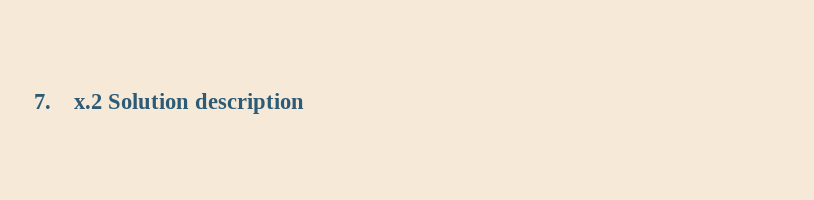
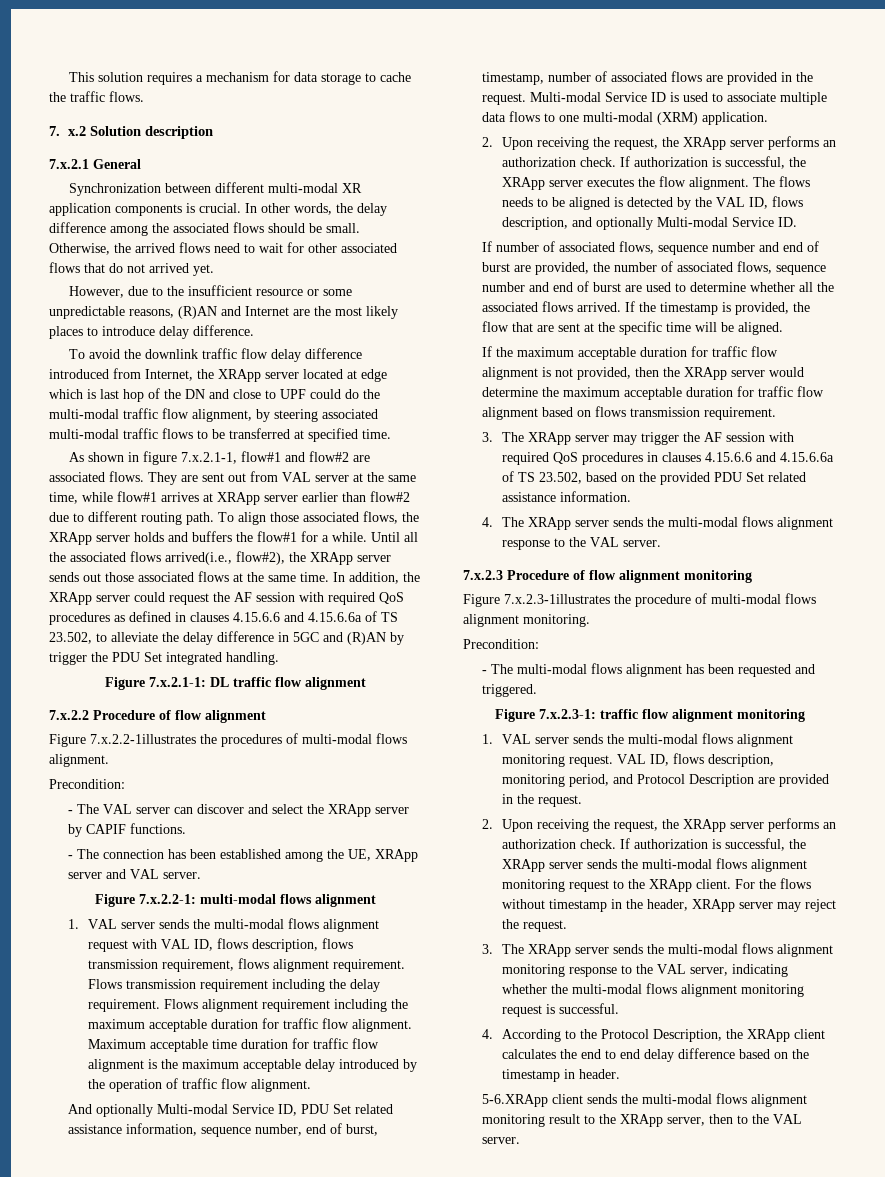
[34,93,305,114] 7. x.2 Solution description -> [69,71,412,85] [49,91,144,102] [49,126,214,139] [49,159,141,169] [69,182,363,196] [49,203,387,216] [49,222,360,236] [49,242,397,255] [49,262,214,276] [69,285,353,298] [49,306,398,319] [49,325,254,339] [69,348,363,362] [49,368,387,382] [49,388,380,402] [49,408,378,422] [49,428,391,442] [69,451,371,465] [49,471,416,485] [49,491,410,505] [49,511,419,525] [49,531,418,545] [49,551,391,565] [49,571,420,584] [49,592,404,605] [49,611,398,625] [49,631,404,645] [49,652,279,665] [105,677,366,690] [49,710,266,723] [49,733,407,747] [49,754,109,767] [49,779,125,789] [68,804,410,817] [68,823,187,837] [68,849,419,862] [68,869,202,879] [95,894,376,907] [68,918,379,932] [87,938,353,952] [87,958,405,972] [87,979,380,992] [87,999,408,1012] [87,1018,412,1032] [87,1038,379,1052] [87,1059,417,1072] [87,1078,311,1092] [68,1104,394,1117] [68,1123,379,1137] [482,71,814,85] [482,92,828,105] [482,111,769,125] [482,136,836,150] [501,156,806,169] [501,176,810,190] [501,196,803,210] [501,217,797,230] [482,241,820,255] [482,261,827,275] [482,281,835,292] [482,301,811,315] [482,321,784,335] [482,346,779,360] [482,367,805,380] [482,386,825,400] [482,406,777,420] [482,432,794,445] [501,452,834,465] [501,471,806,485] [501,491,631,502] [482,516,833,530] [501,537,661,550] [463,570,752,583] [463,593,816,607] [463,614,590,627] [463,639,539,649] [482,663,816,677] [482,684,538,697] [494,709,805,722] [482,733,793,747] [501,753,774,767] [501,774,829,787] [501,794,582,807] [482,818,836,832] [501,838,806,851] [501,858,807,872] [501,878,811,892] [501,899,836,912] [501,919,567,932] [482,943,833,957] [501,964,788,977] [501,983,804,997] [501,1003,619,1017] [482,1029,825,1042] [501,1048,809,1062] [501,1069,620,1082] [482,1093,808,1107] [482,1114,803,1127] [482,1137,521,1144] This solution requires a mechanism for data storage to cache the traffic flows. // 7. x.2 Solution description // 7.x.2.1 General // Synchronization between different multi-modal XR application components is crucial. In other words, the delay difference among the associated flows should be small. Otherwise, the arrived flows need to wait for other associated flows that do not arrived yet. // However, due to the insufficient resource or some unpredictable reasons, (R)AN and Internet are the most likely places to introduce delay difference. // To avoid the downlink traffic flow delay difference introduced from Internet, the XRApp server located at edge which is last hop of the DN and close to UPF could do the multi-modal traffic flow alignment, by steering associated multi-modal traffic flows to be transferred at specified time. // As shown in figure 7.x.2.1-1, flow#1 and flow#2 are associated flows. They are sent out from VAL server at the same time, while flow#1 arrives at XRApp server earlier than flow#2 due to different routing path. To align those associated flows, the XRApp server holds and buffers the flow#1 for a while. Until all the associated flows arrived(i.e., flow#2), the XRApp server sends out those associated flows at the same time. In addition, the XRApp server could request the AF session with required QoS procedures as defined in clauses 4.15.6.6 and 4.15.6.6a of TS 23.502, to alleviate the delay difference in 5GC and (R)AN by trigger the PDU Set integrated handling. // Figure 7.x.2.1-1: DL traffic flow alignment // 7.x.2.2 Procedure of flow alignment // Figure 7.x.2.2-1illustrates the procedures of multi-modal flows alignment. // Precondition: // - The VAL server can discover and select the XRApp server by CAPIF functions. // - The connection has been established among the UE, XRApp server and VAL server. // Figure 7.x.2.2-1: multi-modal flows alignment // 1. VAL server sends the multi-modal flows alignment request with VAL ID, flows description, flows transmission requirement, flows alignment requirement. Flows transmission requirement including the delay requirement. Flows alignment requirement including the maximum acceptable duration for traffic flow alignment. Maximum acceptable time duration for traffic flow alignment is the maximum acceptable delay introduced by the operation of traffic flow alignment. // And optionally Multi-modal Service ID, PDU Set related assistance information, sequence number, end of burst, timestamp, number of associated flows are provided in the request. Multi-modal Service ID is used to associate multiple data flows to one multi-modal (XRM) application. // 2. Upon receiving the request, the XRApp server performs an authorization check. If authorization is successful, the XRApp server executes the flow alignment. The flows needs to be aligned is detected by the VAL ID, flows description, and optionally Multi-modal Service ID. // If number of associated flows, sequence number and end of burst are provided, the number of associated flows, sequence number and end of burst are used to determine whether all the associated flows arrived. If the timestamp is provided, the flow that are sent at the specific time will be aligned. // If the maximum acceptable duration for traffic flow alignment is not provided, then the XRApp server would determine the maximum acceptable duration for traffic flow alignment based on flows transmission requirement. // 3. The XRApp server may trigger the AF session with required QoS procedures in clauses 4.15.6.6 and 4.15.6.6a of TS 23.502, based on the provided PDU Set related assistance information. // 4. The XRApp server sends the multi-modal flows alignment response to the VAL server. // 7.x.2.3 Procedure of flow alignment monitoring // Figure 7.x.2.3-1illustrates the procedure of multi-modal flows alignment monitoring. // Precondition: // - The multi-modal flows alignment has been requested and triggered. // Figure 7.x.2.3-1: traffic flow alignment monitoring // 1. VAL server sends the multi-modal flows alignment monitoring request. VAL ID, flows description, monitoring period, and Protocol Description are provided in the request. // 2. Upon receiving the request, the XRApp server performs an authorization check. If authorization is successful, the XRApp server sends the multi-modal flows alignment monitoring request to the XRApp client. For the flows without timestamp in the header, XRApp server may reject the request. // 3. The XRApp server sends the multi-modal flows alignment monitoring response to the VAL server, indicating whether the multi-modal flows alignment monitoring request is successful. // 4. According to the Protocol Description, the XRApp client calculates the end to end delay difference based on the timestamp in header. // 5-6.XRApp client sends the multi-modal flows alignment monitoring result to the XRApp server, then to the VAL server.

